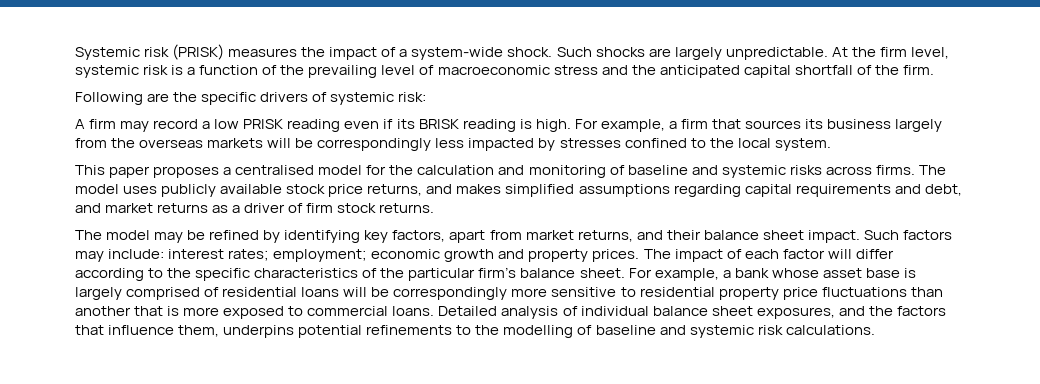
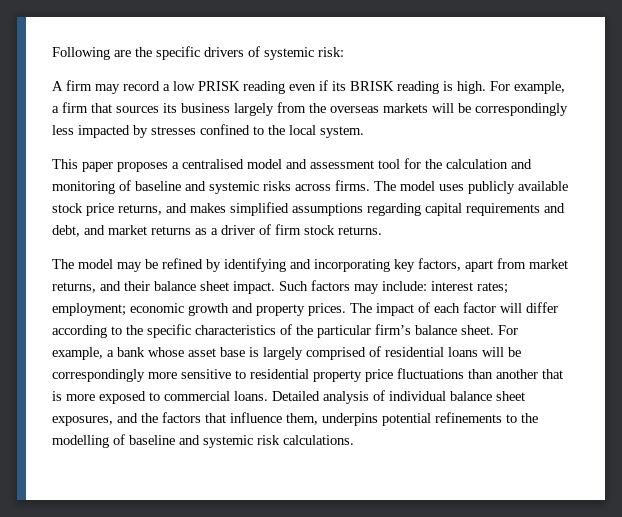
[75,44,949,60] [75,65,934,78] Systemic risk (PRISK) measures the impact of a system-wide shock. Such shocks are largely unpredictable. At the firm level, systemic risk is a function of the prevailing level of macroeconomic stress and the anticipated capital shortfall of the firm. // -> (52, 53) none
(363, 170) none -> [286,159,400,169] and assessment tool
(361, 236) none -> [290,259,390,272] and incorporating

